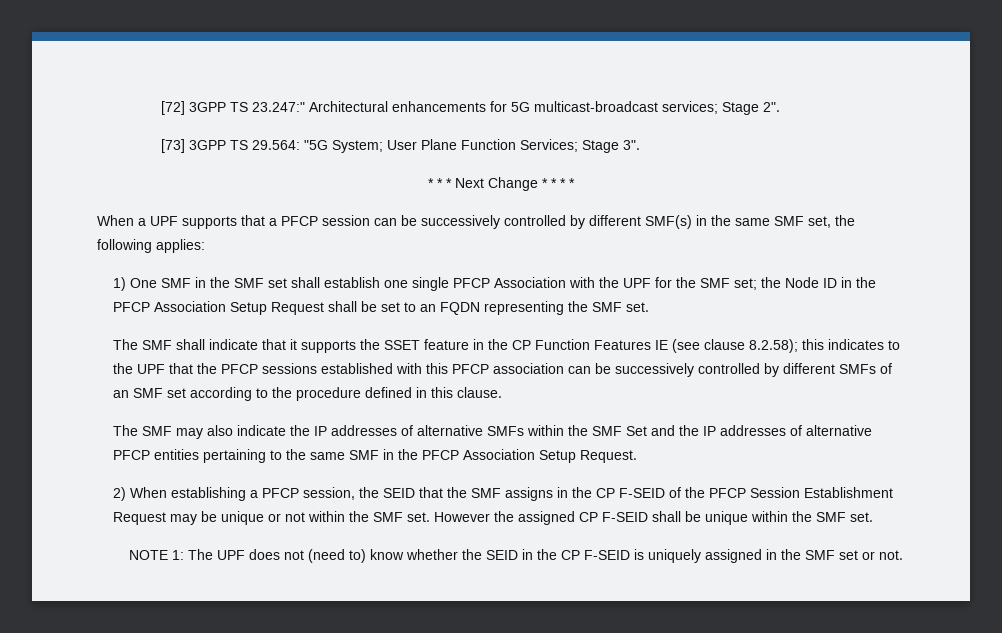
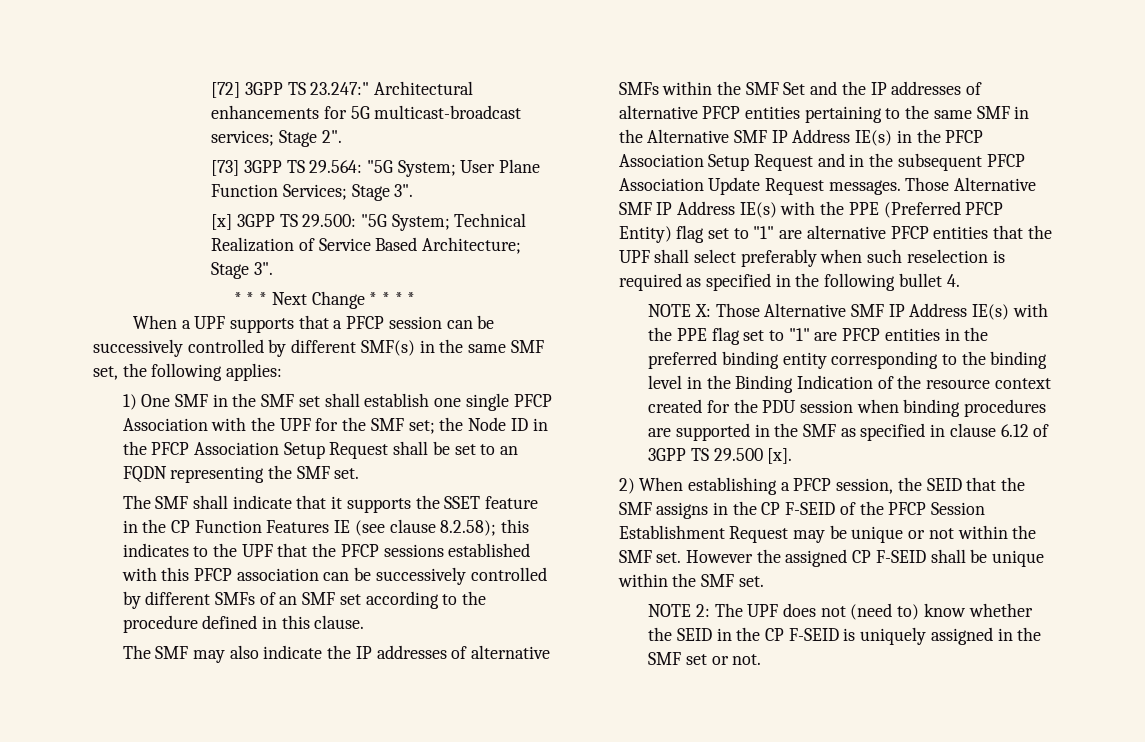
(640, 145) none -> [211,213,527,231] [211,237,522,254] [211,262,273,279] // [x] 3GPP TS 29.500: "5G System; Technical Realization of Service Based Architecture; Stage 3".
[421,449,637,463] PFCP Association Setup Request. -> [647,129,984,146] [618,153,1025,171] [618,177,1037,195] [618,201,1004,218] [618,225,1052,243] [618,249,1005,267] [618,273,960,291] [648,303,1048,320] [648,327,989,345] [648,351,1048,369] [648,375,1051,393] [648,399,1047,417] [648,423,1050,441] [648,448,793,464] Alternative SMF IP Address IE(s) in the PFCP Association Setup Request and in the subsequent PFCP Association Update Request messages. Those Alternative SMF IP Address IE(s) with the PPE (Preferred PFCP Entity) flag set to "1" are alternative PFCP entities that the UPF shall select preferably when such reselection is required as specified in the following bullet 4. // NOTE X: Those Alternative SMF IP Address IE(s) with the PPE flag set to "1" are PFCP entities in the preferred binding entity corresponding to the binding level in the Binding Indication of the resource context created for the PDU session when binding procedures are supported in the SMF as specified in clause 6.12 of 3GPP TS 29.500 [x].
[171,550,184,560] 1: -> [695,604,710,617] 2:

